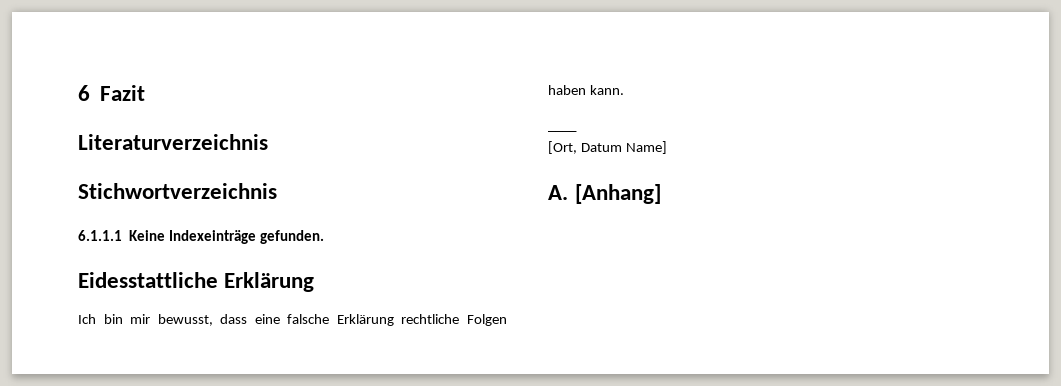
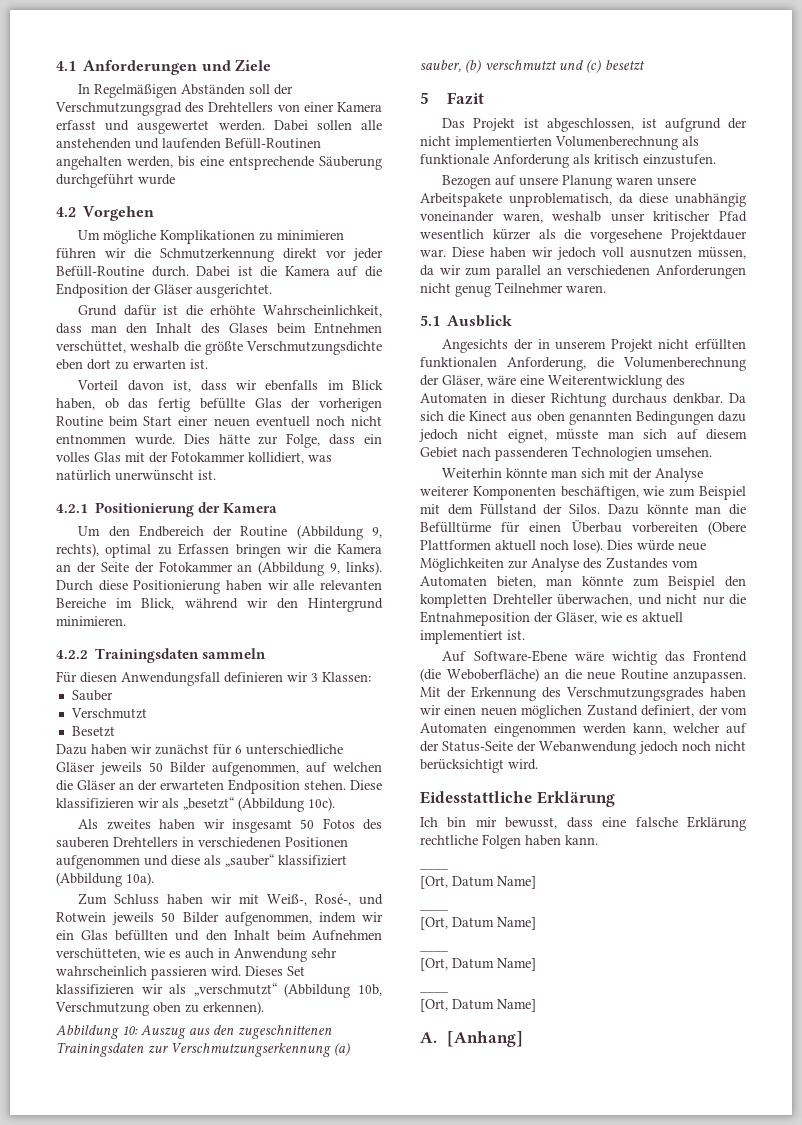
[78,85,146,101] [78,134,268,150] [78,183,277,199] [78,230,325,244] 6 Fazit // Literaturverzeichnis // Stichwortverzeichnis // 6.1.1.1 Keine Indexeinträge gefunden. -> [56,59,271,75] [78,84,294,98] [55,102,382,116] [56,120,382,134] [56,138,321,149] [56,156,382,170] [56,174,175,188] [56,206,155,221] [78,230,345,244] [56,248,383,262] [56,266,382,277] [56,283,272,298] [78,305,382,317] [56,322,382,334] [56,341,382,355] [56,359,208,370] [77,380,383,392] [56,398,382,412] [56,416,382,427] [56,433,382,448] [56,451,332,464] [56,470,216,481] [56,502,278,517] [78,525,382,540] [56,543,382,558] [56,561,382,576] [56,580,382,594] [56,598,383,612] [56,616,126,626] [56,648,267,663] [56,671,371,686] [71,690,113,701] [70,708,147,719] [71,726,115,737] [56,744,343,755] [56,762,382,776] [56,779,382,794] [56,797,335,812] [78,818,382,833] [56,837,348,848] [56,854,347,869] [56,872,154,887] [78,893,383,906] [56,912,383,926] [56,930,382,941] [56,948,337,962] [56,966,305,980] [56,983,382,998] [55,1001,264,1016] [56,1025,332,1039] [56,1042,350,1057] [420,59,645,73] [420,92,484,105] [442,118,747,132] [420,136,699,150] [420,154,716,168] [442,175,697,189] [420,193,746,207] [420,211,747,223] [420,229,747,243] [420,247,746,260] [420,265,746,279] [420,282,606,297] [420,315,513,327] [442,339,746,353] [420,357,746,371] [420,375,685,389] [420,393,746,407] [420,411,746,425] [419,429,747,443] [420,446,712,461] [442,468,704,482] [420,486,746,500] [420,503,746,515] [420,520,746,535] [420,539,706,553] [420,557,698,572] [420,576,746,590] [420,594,746,608] [420,611,683,626] [420,630,525,644] [442,650,747,665] [420,668,746,683] [420,686,746,701] [420,704,747,719] [420,723,747,737] [420,741,746,755] [420,759,538,773] 4.1 Anforderungen und Ziele // In Regelmäßigen Abständen soll der Verschmutzungsgrad des Drehtellers von einer Kamera erfasst und ausgewertet werden. Dabei sollen alle anstehenden und laufenden Befüll-Routinen angehalten werden, bis eine entsprechende Säuberung durchgeführt wurde // 4.2 Vorgehen // Um mögliche Komplikationen zu minimieren führen wir die Schmutzerkennung direkt vor jeder Befüll-Routine durch. Dabei ist die Kamera auf die Endposition der Gläser ausgerichtet. // Grund dafür ist die erhöhte Wahrscheinlichkeit, dass man den Inhalt des Glases beim Entnehmen verschüttet, weshalb die größte Verschmutzungsdichte eben dort zu erwarten ist. // Vorteil davon ist, dass wir ebenfalls im Blick haben, ob das fertig befüllte Glas der vorherigen Routine beim Start einer neuen eventuell noch nicht entnommen wurde. Dies hätte zur Folge, dass ein volles Glas mit der Fotokammer kollidiert, was natürlich unerwünscht ist. // 4.2.1 Positionierung der Kamera // Um den Endbereich der Routine (Abbildung 9, rechts), optimal zu Erfassen bringen wir die Kamera an der Seite der Fotokammer an (Abbildung 9, links). Durch diese Positionierung haben wir alle relevanten Bereiche im Blick, während wir den Hintergrund minimieren. // 4.2.2 Trainingsdaten sammeln // Für diesen Anwendungsfall definieren wir 3 Klassen: // Sauber // Verschmutzt // Besetzt // Dazu haben wir zunächst für 6 unterschiedliche Gläser jeweils 50 Bilder aufgenommen, auf welchen die Gläser an der erwarteten Endposition stehen. Diese klassifizieren wir als „besetzt“ (Abbildung 10c). // Als zweites haben wir insgesamt 50 Fotos des sauberen Drehtellers in verschiedenen Positionen aufgenommen und diese als „sauber“ klassifiziert (Abbildung 10a). // Zum Schluss haben wir mit Weiß-, Rosé-, und Rotwein jeweils 50 Bilder aufgenommen, indem wir ein Glas befüllten und den Inhalt beim Aufnehmen verschütteten, wie es auch in Anwendung sehr wahrscheinlich passieren wird. Dieses Set klassifizieren wir als „verschmutzt“ (Abbildung 10b, Verschmutzung oben zu erkennen). // Abbildung 10: Auszug aus den zugeschnittenen Trainingsdaten zur Verschmutzungserkennung (a) sauber, (b) verschmutzt und (c) besetzt // 5 Fazit // Das Projekt ist abgeschlossen, ist aufgrund der nicht implementierten Volumenberechnung als funktionale Anforderung als kritisch einzustufen. // Bezogen auf unsere Planung waren unsere Arbeitspakete unproblematisch, da diese unabhängig voneinander waren, weshalb unser kritischer Pfad wesentlich kürzer als die vorgesehene Projektdauer war. Diese haben wir jedoch voll ausnutzen müssen, da wir zum parallel an verschiedenen Anforderungen nicht genug Teilnehmer waren. // 5.1 Ausblick // Angesichts der in unserem Projekt nicht erfüllten funktionalen Anforderung, die Volumenberechnung der Gläser, wäre eine Weiterentwicklung des Automaten in dieser Richtung durchaus denkbar. Da sich die Kinect aus oben genannten Bedingungen dazu jedoch nicht eignet, müsste man sich auf diesem Gebiet nach passenderen Technologien umsehen. // Weiterhin könnte man sich mit der Analyse weiterer Komponenten beschäftigen, wie zum Beispiel mit dem Füllstand der Silos. Dazu könnte man die Befülltürme für einen Überbau vorbereiten (Obere Plattformen aktuell noch lose). Dies würde neue Möglichkeiten zur Analyse des Zustandes vom Automaten bieten, man könnte zum Beispiel den kompletten Drehteller überwachen, und nicht nur die Entnahmeposition der Gläser, wie es aktuell implementiert ist. // Auf Software-Ebene wäre wichtig das Frontend (die Weboberfläche) an die neue Routine anzupassen. Mit der Erkennung des Verschmutzungsgrades haben wir einen neuen möglichen Zustand definiert, der vom Automaten eingenommen werden kann, welcher auf der Status-Seite der Webanwendung jedoch noch nicht berücksichtigt wird.
(667, 147) none -> [420,909,449,911] [420,917,536,930] [420,950,449,952] [420,958,536,971] [420,991,449,993] [420,999,536,1012] // ____ // [Ort, Datum Name] // ____ // [Ort, Datum Name] // ____ // [Ort, Datum Name]

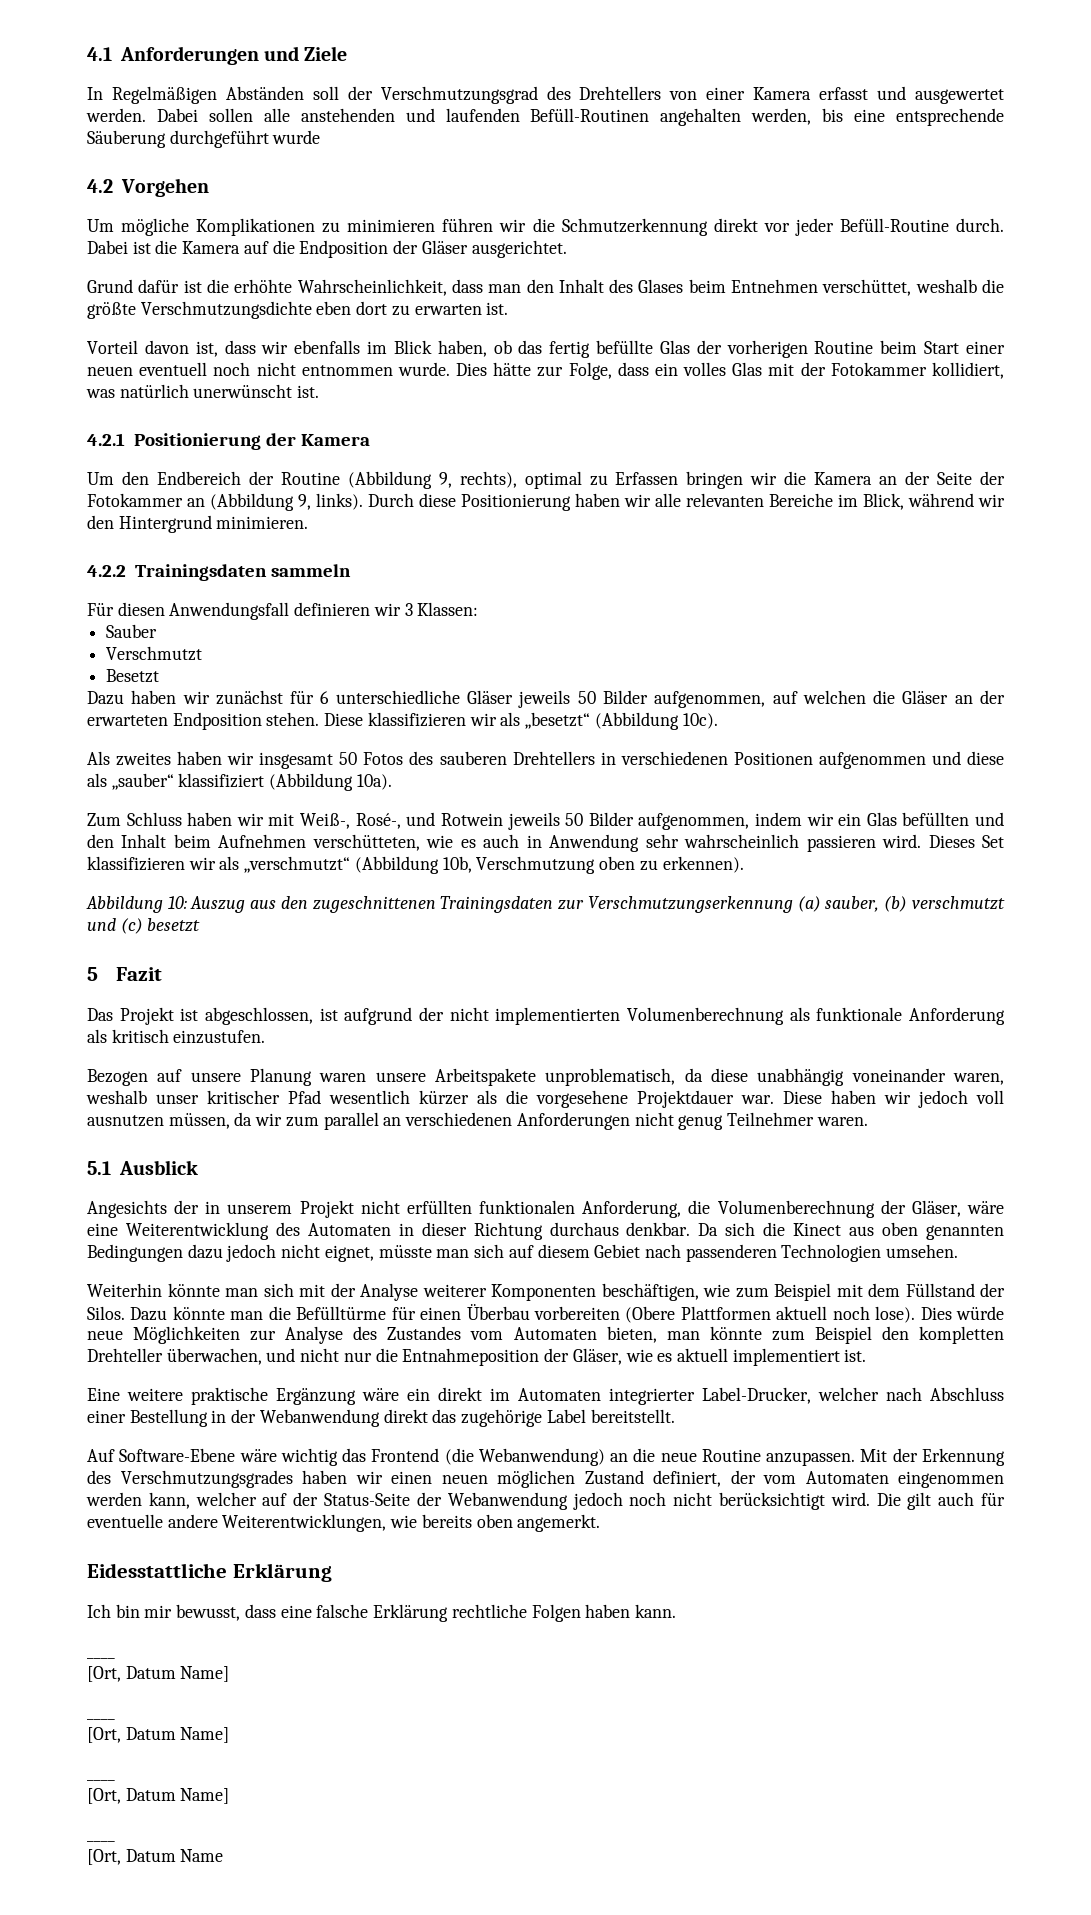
(525, 635) none -> [87,1387,1004,1405] [87,1409,675,1427] // Eine weitere praktische Ergänzung wäre ein direkt im Automaten integrierter Label-Drucker, welcher nach Abschluss einer Bestellung in der Webanwendung direkt das zugehörige Label bereitstellt.
[446,668,539,682] Weboberfläche) -> [478,1448,605,1466] Webanwendung)
(538, 764) none -> [876,1492,1005,1510] [87,1514,601,1532] Die gilt auch für eventuelle andere Weiterentwicklungen, wie bereits oben angemerkt.
[497,999,536,1012] [420,1031,523,1047] Name] // A. [Anhang] -> [180,1849,224,1862] Name

